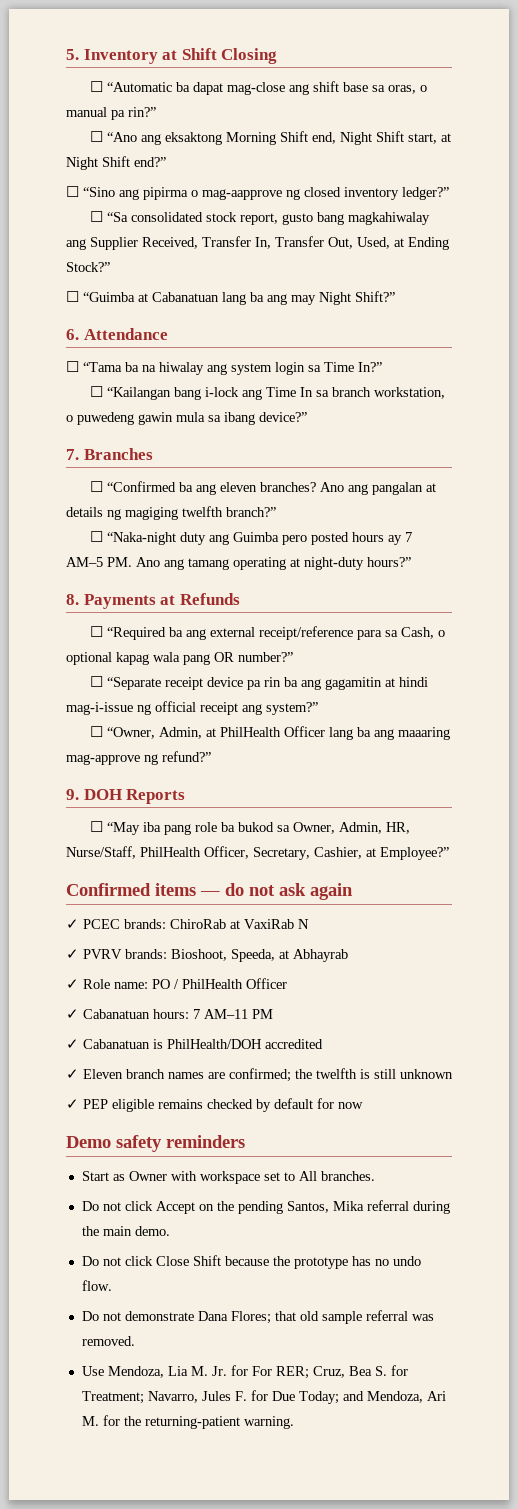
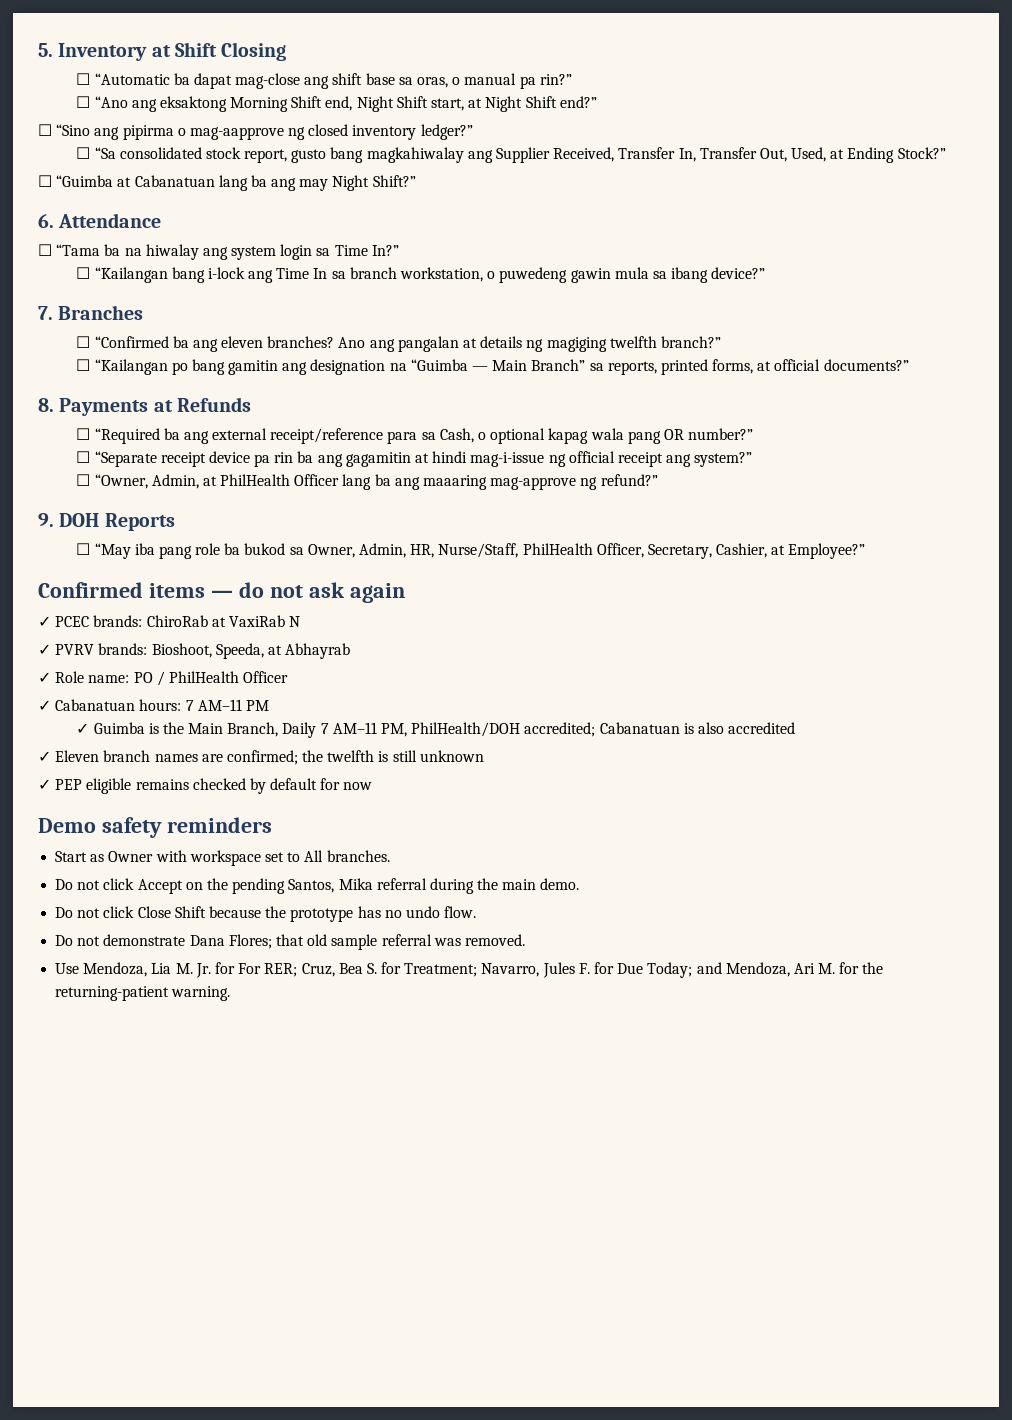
[106,532,412,545] [66,557,411,570] “Naka-night duty ang Guimba pero posted hours ay 7 AM–5 PM. Ano ang tamang operating at night-duty hours?” -> [94,359,909,375] “Kailangan po bang gamitin ang designation na “Guimba — Main Branch” sa reports, printed forms, at official documents?”
(79, 1044) none -> [93,722,596,738] Guimba is the Main Branch, Daily 7 AM–11 PM, PhilHealth/DOH accredited;
[167,1039,262,1049] PhilHealth/DOH -> [697,722,724,734] also

